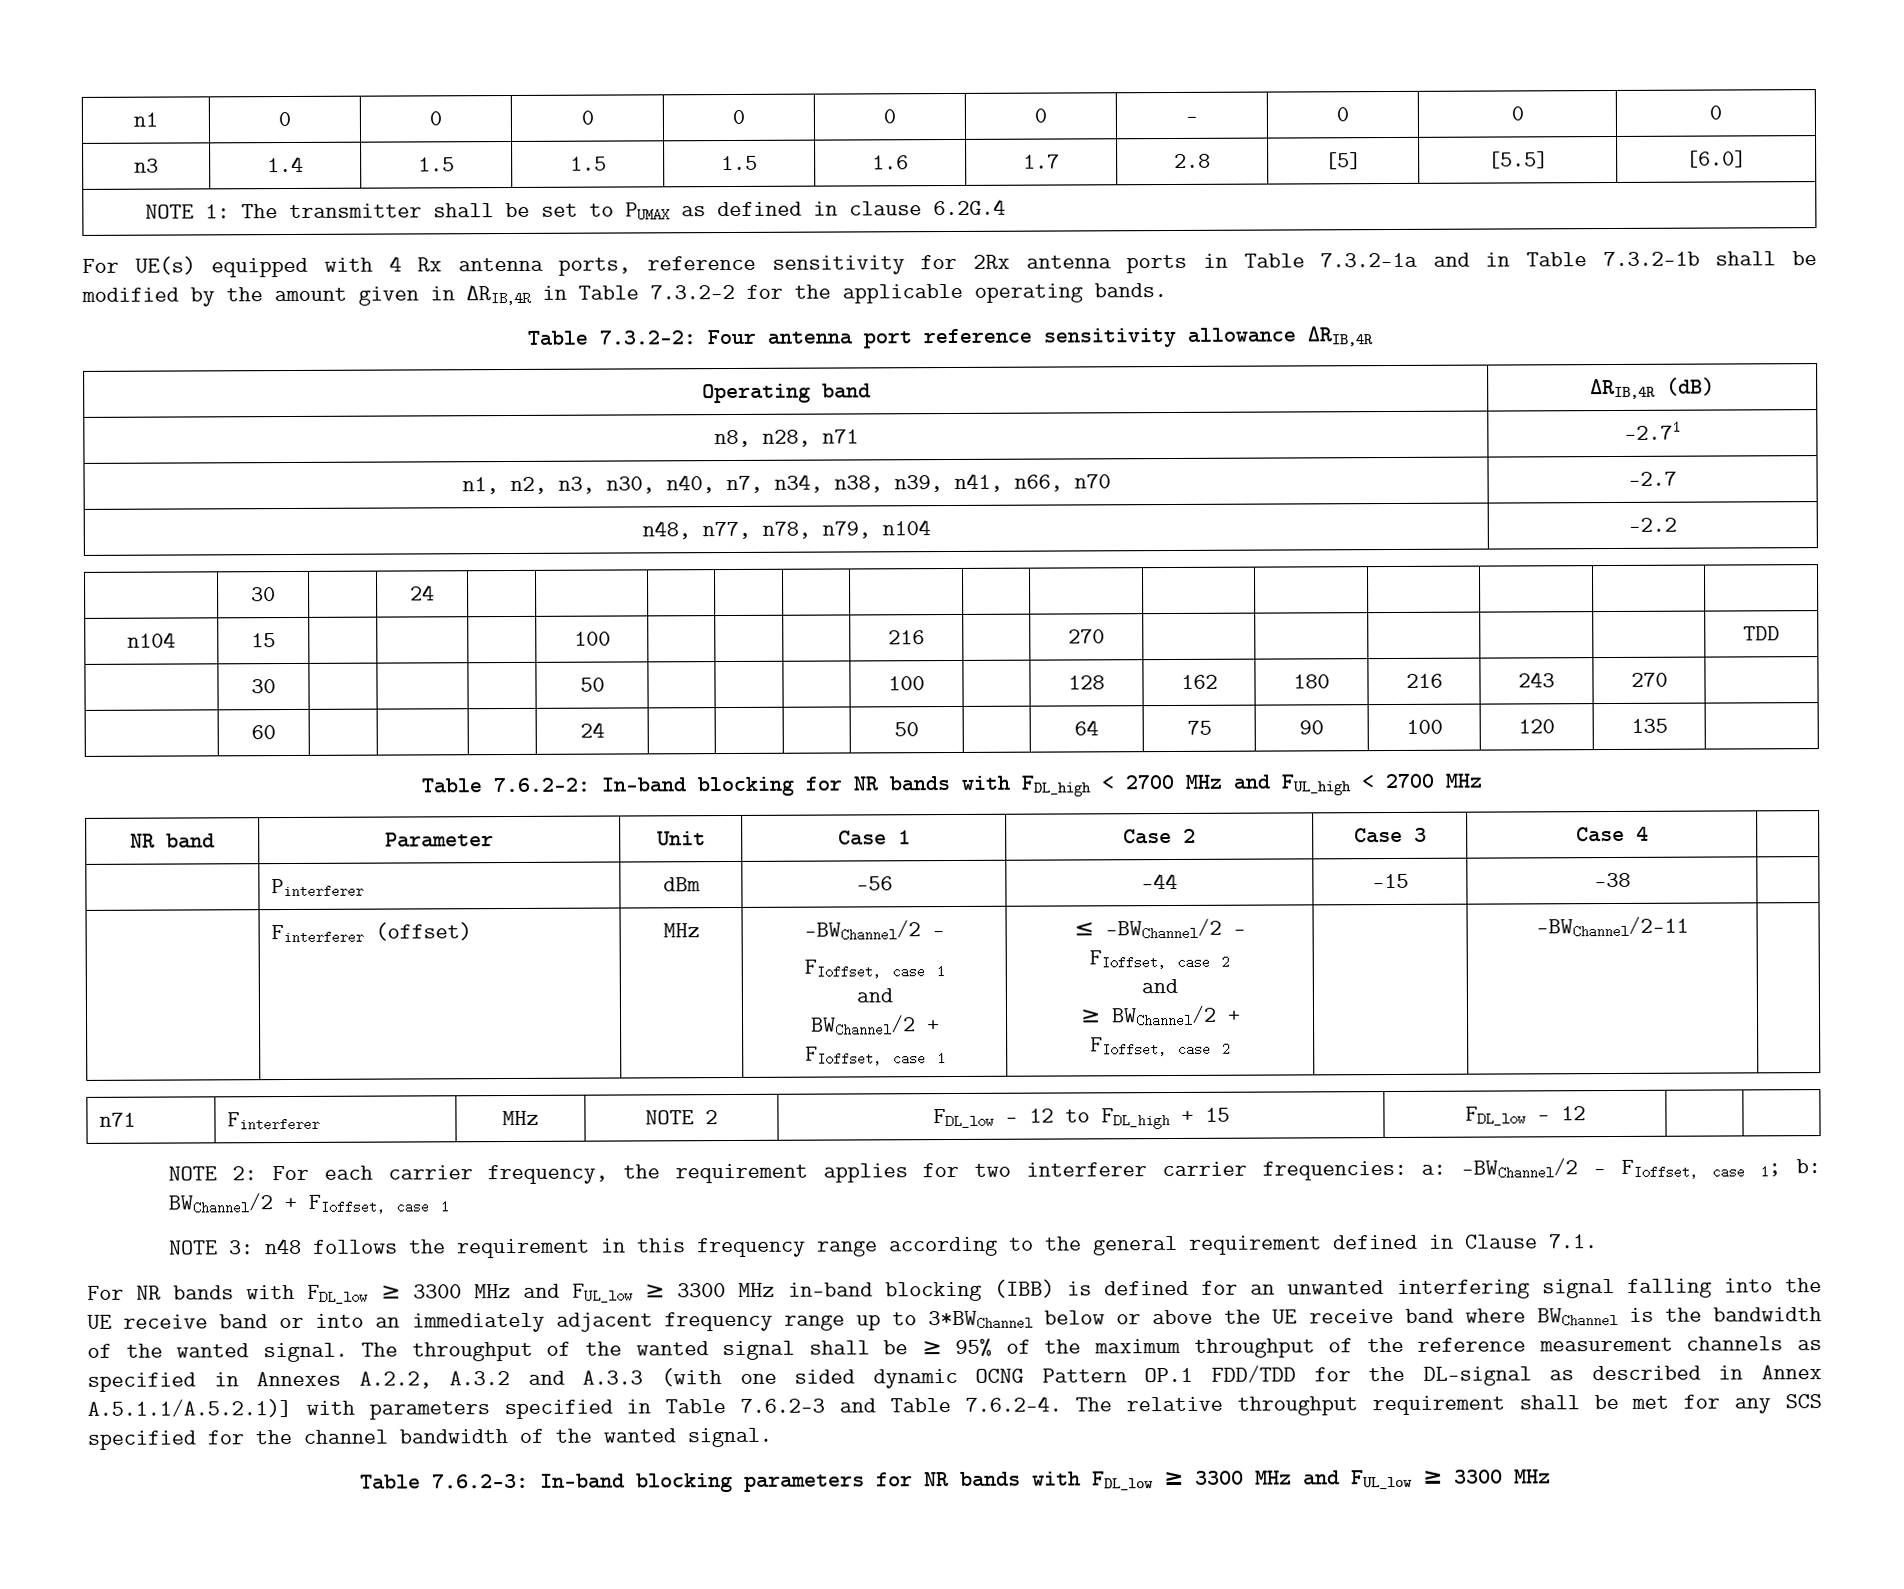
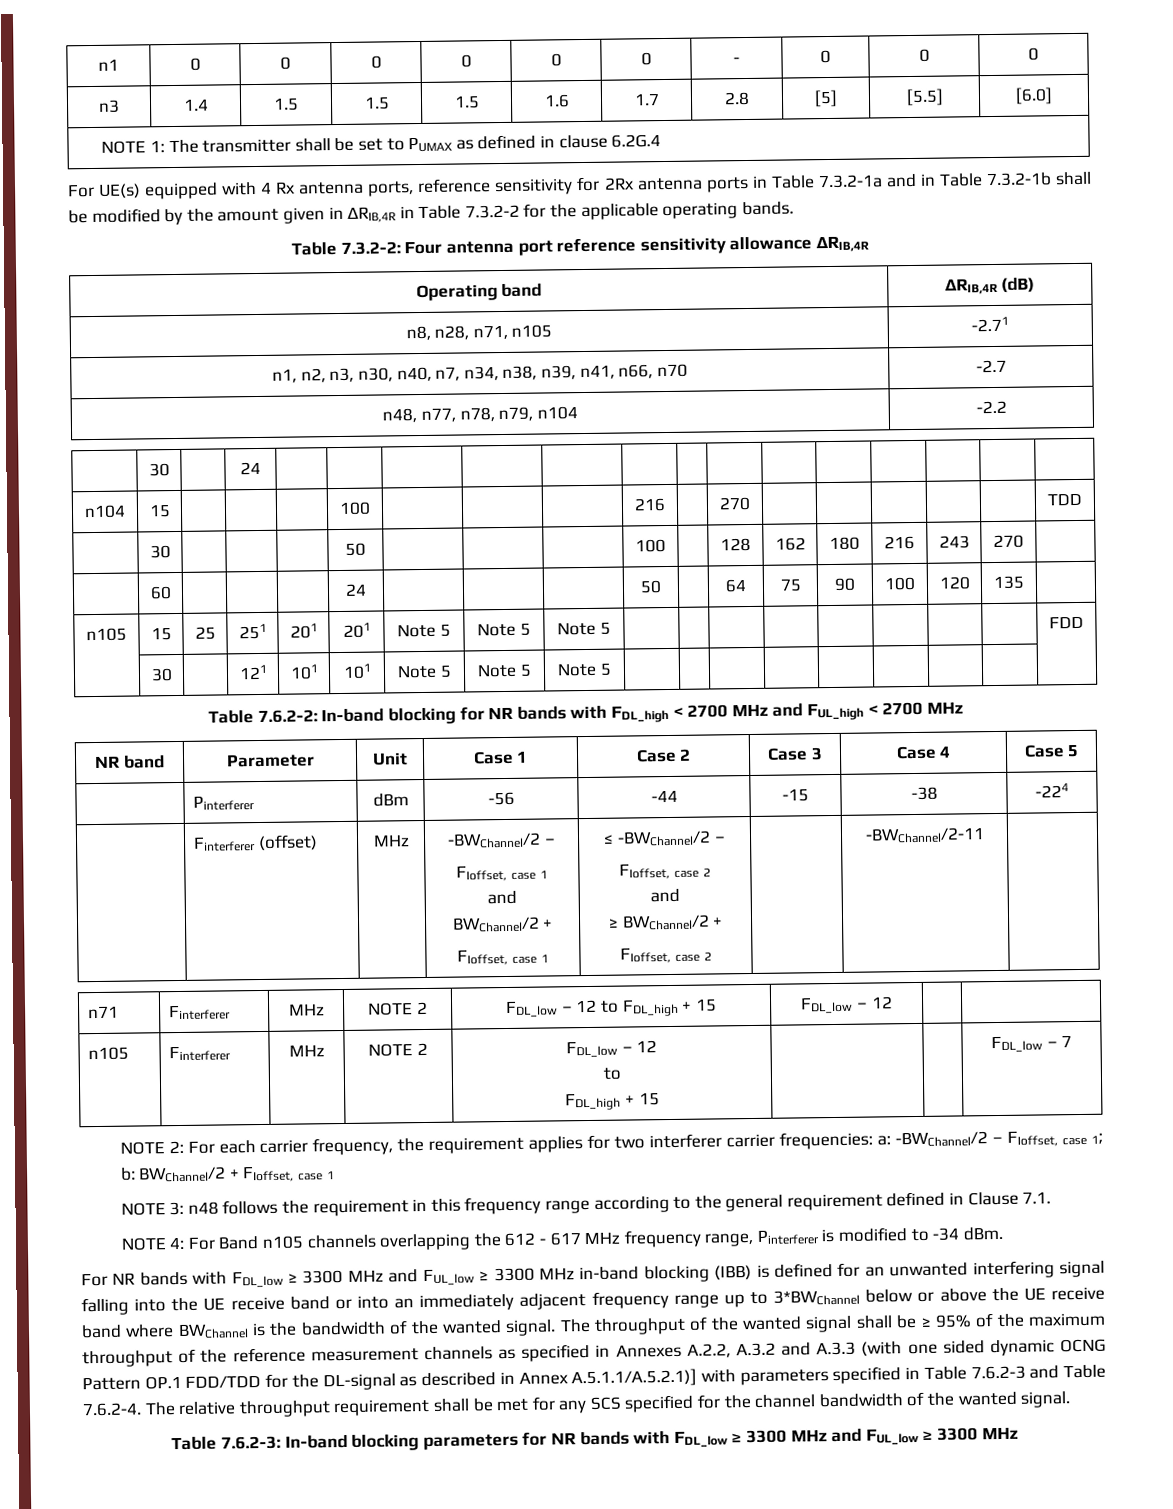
[821,429,859,444] n71 -> [472,324,553,340] n71, n105
(1668, 725) none -> [86,627,127,642] [150,627,172,641] [194,626,216,640] [238,623,267,640] [289,623,318,639] [342,622,371,638] [397,623,451,638] [477,622,531,637] [557,621,611,636] [1049,615,1084,629] [150,668,173,682] [238,664,268,680] [289,664,319,680] [342,663,372,679] [397,664,452,679] [477,663,532,678] [557,662,612,677] // n105 | 15 | 25 | 251 | 201 | 201 | Note 5 | Note 5 | Note 5 | | | | | | | | | FDD // | 30 | | 121 | 101 | 101 | Note 5 | Note 5 | Note 5 | | | | | | | | |
(1649, 833) none -> [1023,743,1080,758] Case 5
(1631, 880) none -> [1035,783,1069,798] -224
(1586, 1113) none -> [88,1046,130,1061] [169,1045,232,1062] [288,1044,325,1057] [368,1042,428,1057] [565,1040,658,1058] [602,1067,621,1080] [565,1092,660,1111] [990,1035,1073,1053] // n105 | Finterferer | MHz | NOTE 2 | FDL_low – 12 // to // FDL_high + 15 | | | FDL_low – 7
(1599, 1241) none -> [120,1226,1003,1251] // NOTE 4: For Band n105 channels overlapping the 612 - 617 MHz frequency range, Pinterferer is modified to -34 dBm.

